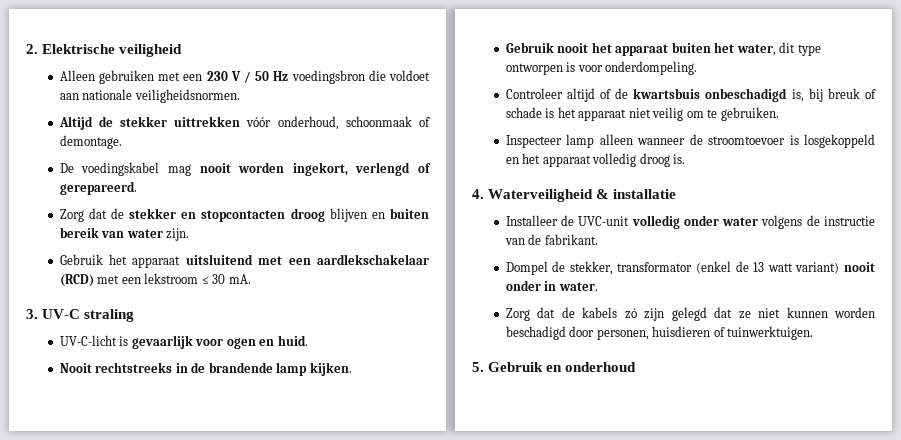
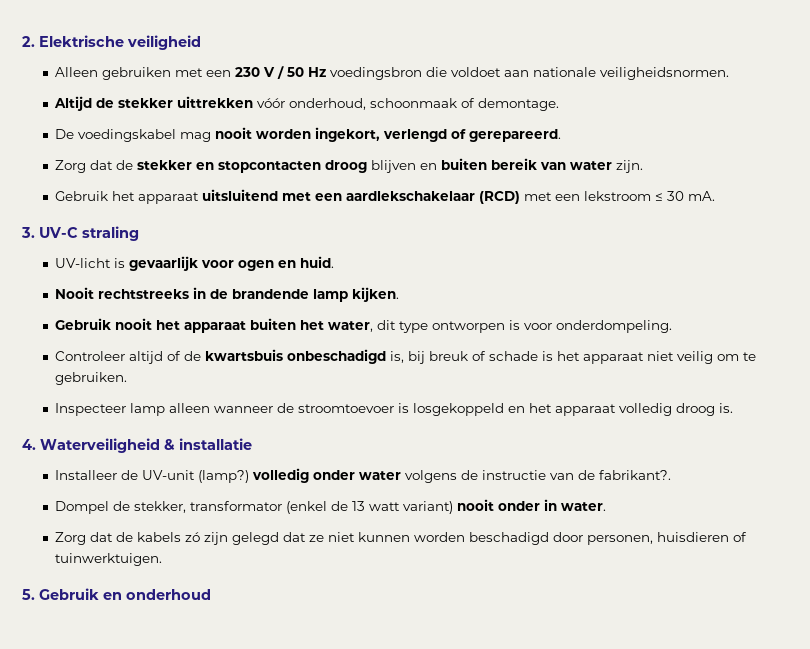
[59,335,117,346] UV-C-licht -> [54,258,111,268] UV-licht
[578,216,630,226] UVC-unit -> [141,470,249,483] UV-unit (lamp?)
[544,234,598,245] fabrikant. -> [598,470,671,480] fabrikant?.

